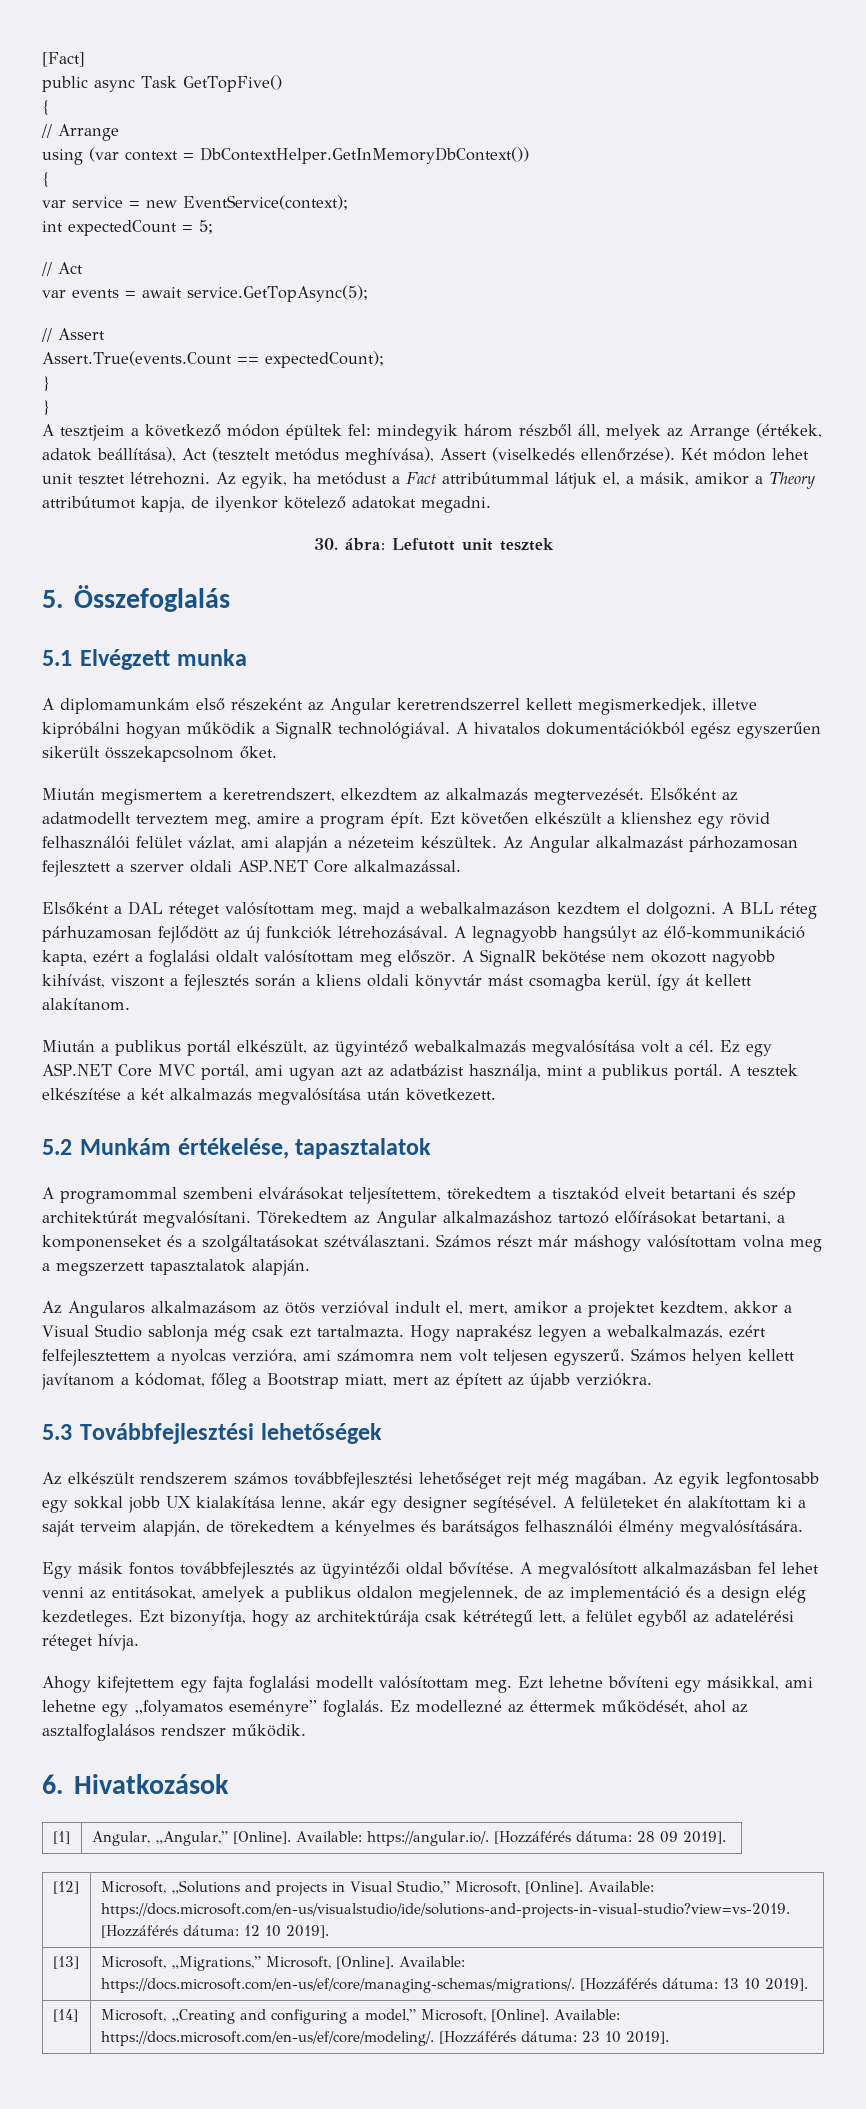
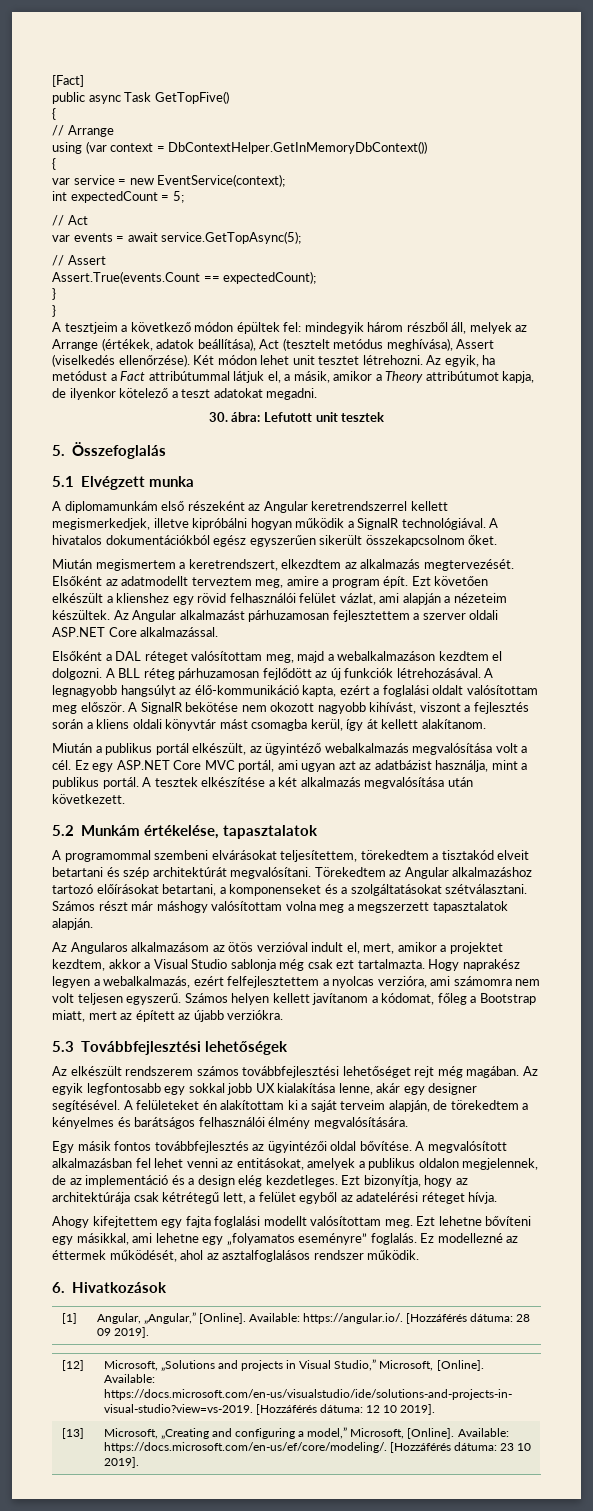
(346, 502) none -> [171,389,211,398] a teszt
[689,836,798,852] [42,860,111,877] párhozamosan fejlesztett -> [248,610,410,622] párhuzamosan fejlesztettem
[100,1956,465,1971] [100,1978,808,1993] [52,2009,78,2022] | Microsoft, „Migrations,” Microsoft, [Online]. Available: https://docs.microsoft.com/en-us/ef/core/managing-schemas/migrations/. [Hozzáférés dátuma: 13 10 2019]. // [14] -> (84, 1433) none

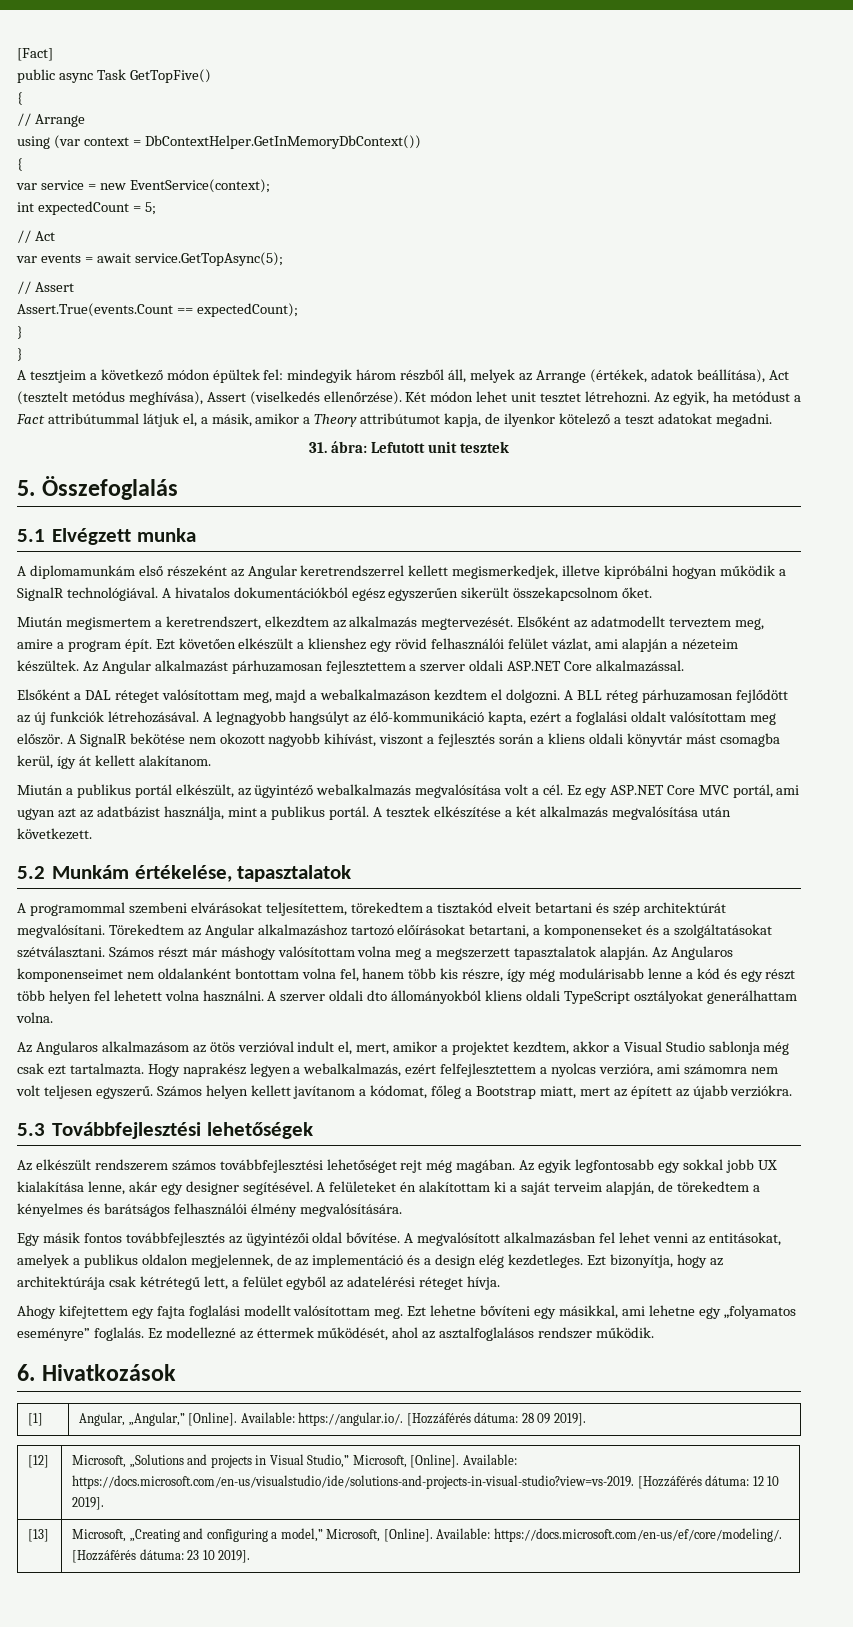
[208,412,228,422] 30. -> [309,442,328,453] 31.
(93, 924) none -> [651,946,733,960] [17,968,796,982] [17,990,797,1004] [16,1012,53,1023] Az Angularos komponenseimet nem oldalanként bontottam volna fel, hanem több kis részre, így még modulárisabb lenne a kód és egy részt több helyen fel lehetett volna használni. A szerver oldali dto állományokból kliens oldali TypeScript osztályokat generálhattam volna.

